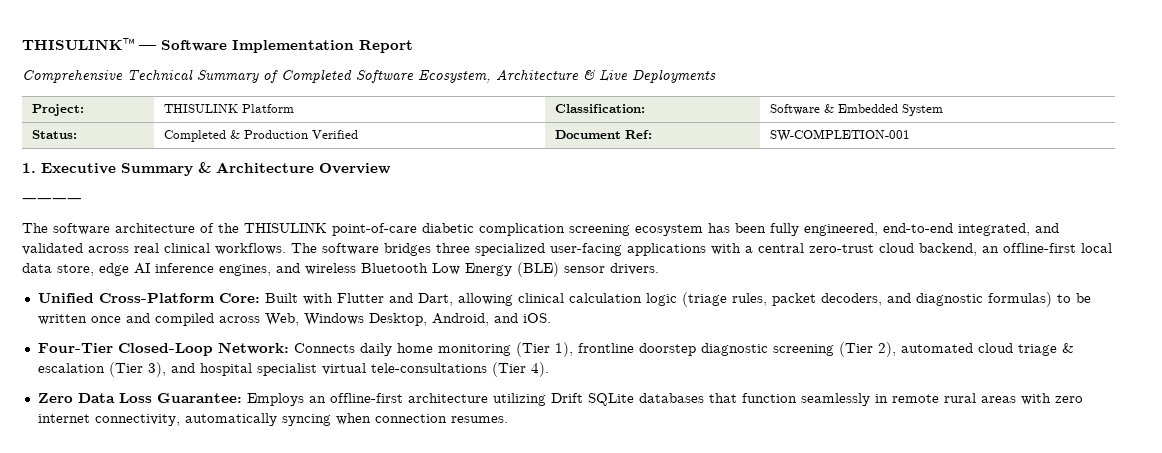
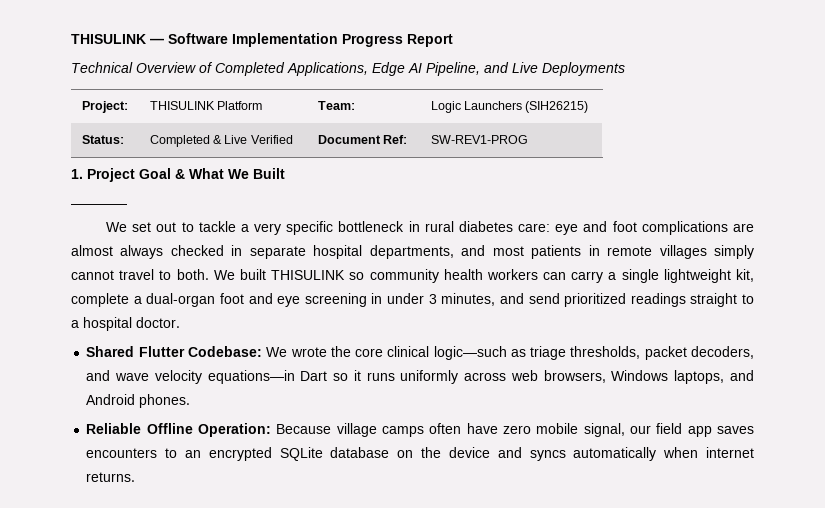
[22,38,134,50] THISULINK™ -> [71,34,146,44] THISULINK
(354, 46) none -> [342,34,403,47] Progress
[22,69,596,83] Comprehensive Technical Summary of Completed Software Ecosystem, Architecture & -> [71,62,509,76] Technical Overview of Completed Applications, Edge AI Pipeline, and
[555,104,646,113] [770,104,944,116] Classification: | Software & Embedded System -> [317,101,355,110] [430,101,589,113] Team: | Logic Launchers (SIH26215)
[244,130,309,139] Production -> [224,135,248,144] Live
[770,129,911,142] SW-COMPLETION-001 -> [430,135,528,144] SW-REV1-PROG
[41,162,391,176] [22,198,82,203] [22,222,1059,236] [22,243,1112,256] [22,262,659,277] [37,292,1091,307] [37,313,551,326] [37,342,1074,357] [37,362,549,377] [37,393,1083,406] [37,413,508,426] Executive Summary & Architecture Overview // ―――― // The software architecture of the THISULINK point-of-care diabetic complication screening ecosystem has been fully engineered, end-to-end integrated, and validated across real clinical workflows. The software bridges three specialized user-facing applications with a central zero-trust cloud backend, an offline-first local data store, edge AI inference engines, and wireless Bluetooth Low Energy (BLE) sensor drivers. // Unified Cross-Platform Core: Built with Flutter and Dart, allowing clinical calculation logic (triage rules, packet decoders, and diagnostic formulas) to be written once and compiled across Web, Windows Desktop, Android, and iOS. // Four-Tier Closed-Loop Network: Connects daily home monitoring (Tier 1), frontline doorstep diagnostic screening (Tier 2), automated cloud triage & escalation (Tier 3), and hospital specialist virtual tele-consultations (Tier 4). // Zero Data Loss Guarantee: Employs an offline-first architecture utilizing Drift SQLite databases that function seamlessly in remote rural areas with zero internet connectivity, automatically syncing when connection resumes. -> [87,168,285,182] [71,204,127,208] [106,221,754,235] [71,245,754,259] [71,269,754,283] [71,293,754,307] [71,317,180,331] [86,346,754,360] [86,370,755,384] [86,394,191,408] [86,423,754,437] [86,447,754,461] [86,472,136,482] Project Goal & What We Built // ―――― // We set out to tackle a very specific bottleneck in rural diabetes care: eye and foot complications are almost always checked in separate hospital departments, and most patients in remote villages simply cannot travel to both. We built THISULINK so community health workers can carry a single lightweight kit, complete a dual-organ foot and eye screening in under 3 minutes, and send prioritized readings straight to a hospital doctor. // Shared Flutter Codebase: We wrote the core clinical logic—such as triage thresholds, packet decoders, and wave velocity equations—in Dart so it runs uniformly across web browsers, Windows laptops, and Android phones. // Reliable Offline Operation: Because village camps often have zero mobile signal, our field app saves encounters to an encrypted SQLite database on the device and syncs automatically when internet returns.

